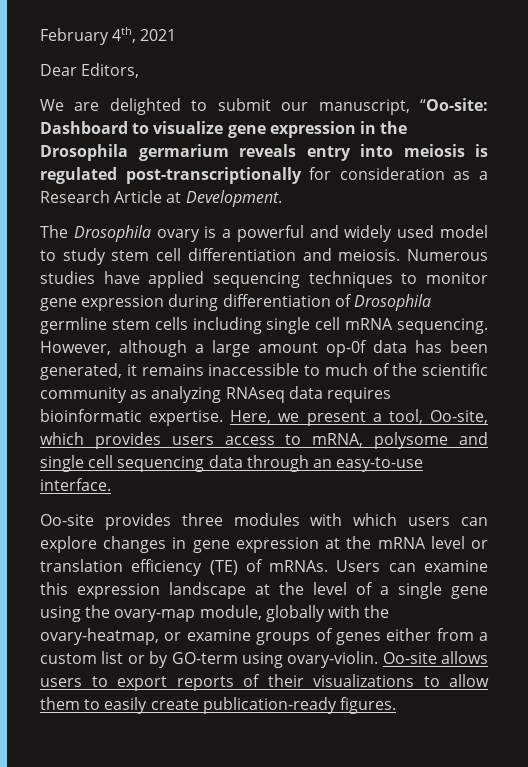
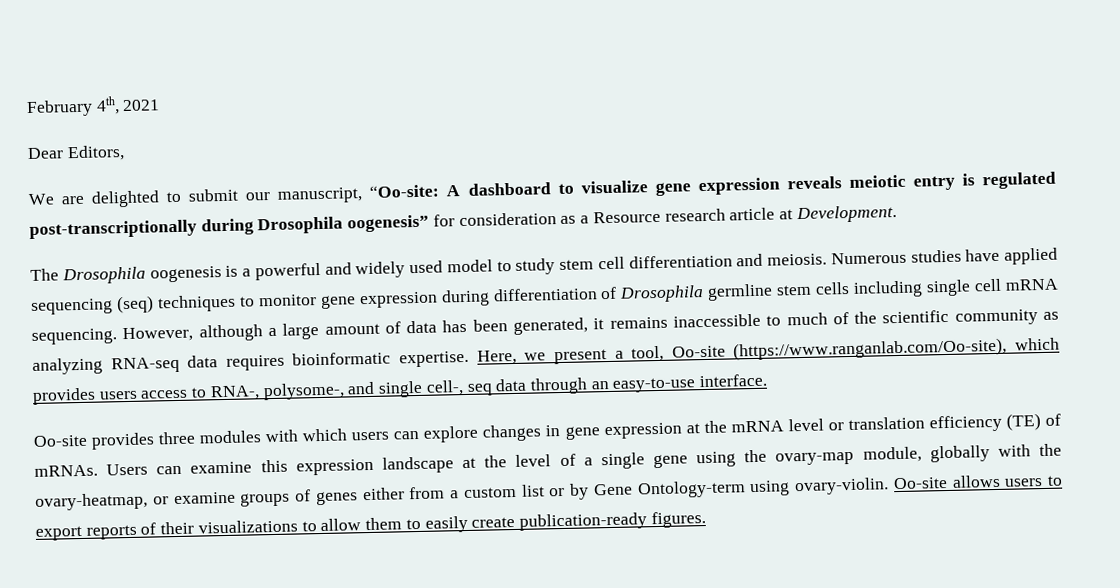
[40,121,128,134] Dashboard -> [446,182,551,197] A dashboard
[359,121,408,134] [40,144,488,161] [40,167,302,184] in the Drosophila germarium reveals entry into meiosis is regulated post-transcriptionally -> [786,171,1056,191] [29,214,430,240] reveals meiotic entry is regulated post-transcriptionally during Drosophila oogenesis”
[40,190,163,203] Research Article -> [592,207,776,224] Resource research article
[156,229,200,242] ovary -> [149,266,222,283] oogenesis
(300, 280) none -> [115,295,154,314] (seq)
[326,340,367,357] op-0f -> [384,321,401,334] of
[225,387,285,403] RNAseq -> [110,356,180,374] RNA-seq
[430,410,489,424] Oo-site, -> [671,337,1008,361] Oo-site (https://www.ranganlab.com/Oo-site),
[312,432,488,449] [40,455,205,472] mRNA, polysome and single cell sequencing -> [209,380,493,401] RNA-, polysome-, and single cell-, seq
[171,652,238,664] GO-term -> [592,480,746,499] Gene Ontology-term

